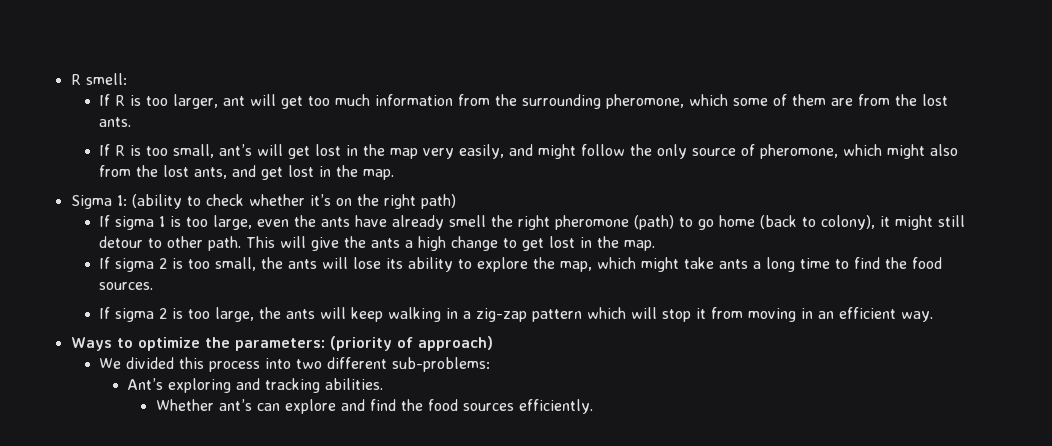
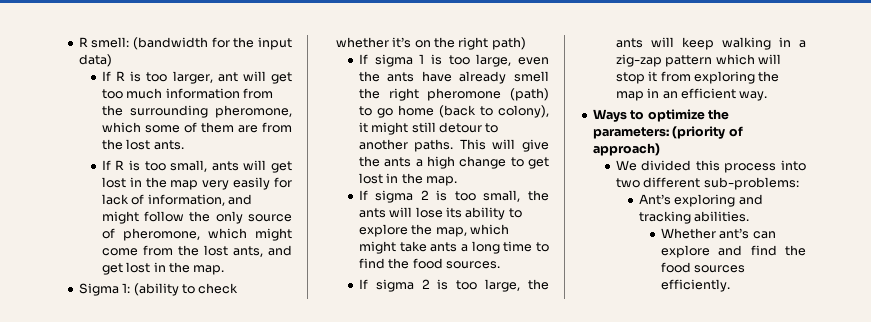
(127, 79) none -> [133,37,292,50] [78,54,112,67] (bandwidth for the input data)
[218,144,252,156] ant’s -> [211,161,239,171] ants
[458,144,504,159] easily, -> [233,177,292,190] [101,194,225,206] easily for lack of information,
[929,144,958,156] also -> [101,248,138,256] come
[166,236,241,251] other path. -> [358,139,454,152] another paths.
[747,308,796,322] moving -> [693,71,780,84] [615,91,644,101] exploring the map

